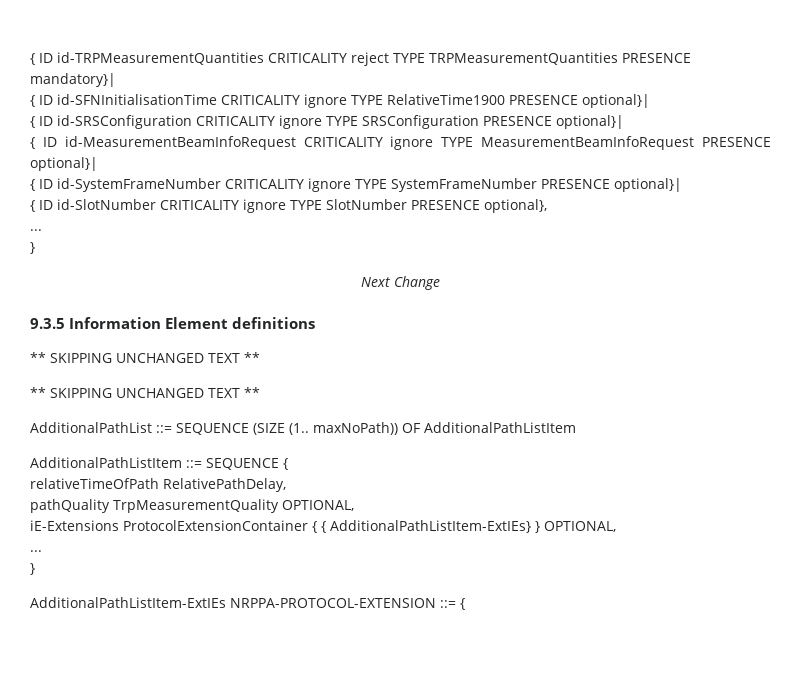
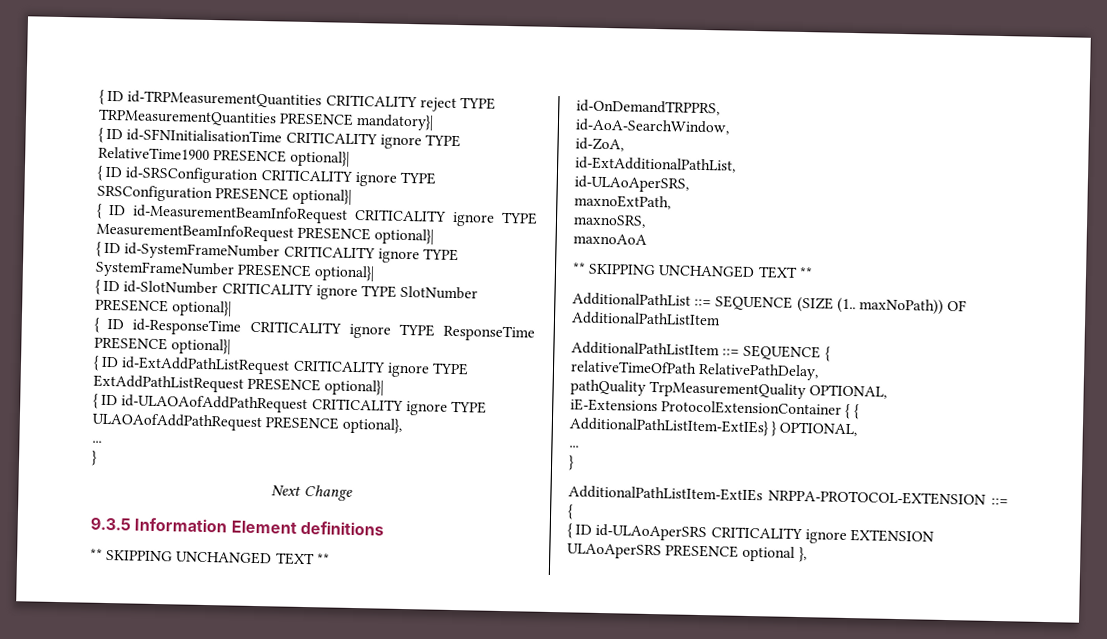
(480, 205) none -> [172,300,233,317] [94,317,535,342] [94,336,232,355] [93,355,469,378] [93,374,385,396] [93,393,487,416] [92,412,340,432] optional}| // { ID id-ResponseTime CRITICALITY ignore TYPE ResponseTime PRESENCE optional}| // { ID id-ExtAddPathListRequest CRITICALITY ignore TYPE ExtAddPathListRequest PRESENCE optional}| // { ID id-ULAOAofAddPathRequest CRITICALITY ignore TYPE ULAOAofAddPathRequest PRESENCE
(260, 357) none -> [576,99,720,116] [575,118,730,135] [575,137,624,152] [575,156,736,173] [574,175,689,193] [574,194,671,210] [573,214,646,228] [573,233,647,245] // id-OnDemandTRPPRS, // id-AoA-SearchWindow, // id-ZoA, // id-ExtAdditionalPathList, // id-ULAoAperSRS, // maxnoExtPath, // maxnoSRS, // maxnoAoA
(465, 604) none -> [567,523,934,544] [567,543,807,563] // { ID id-ULAoAperSRS CRITICALITY ignore EXTENSION ULAoAperSRS PRESENCE optional },

